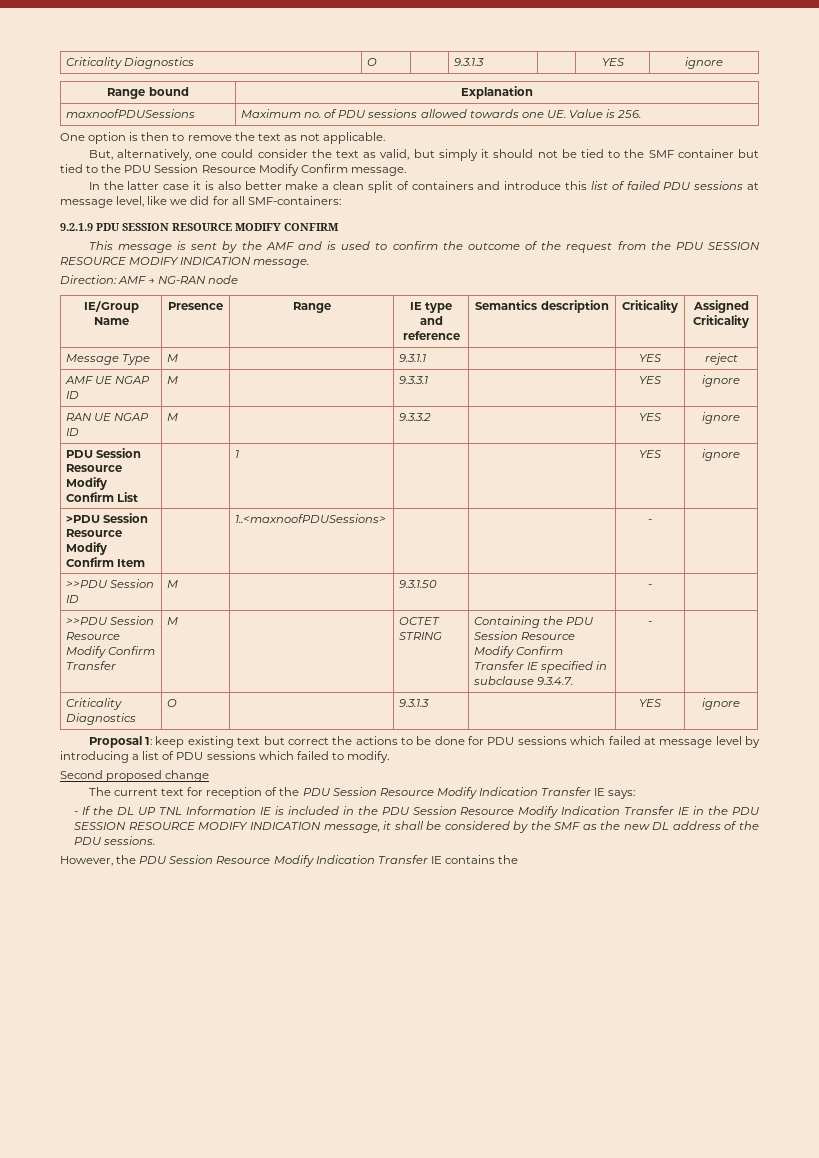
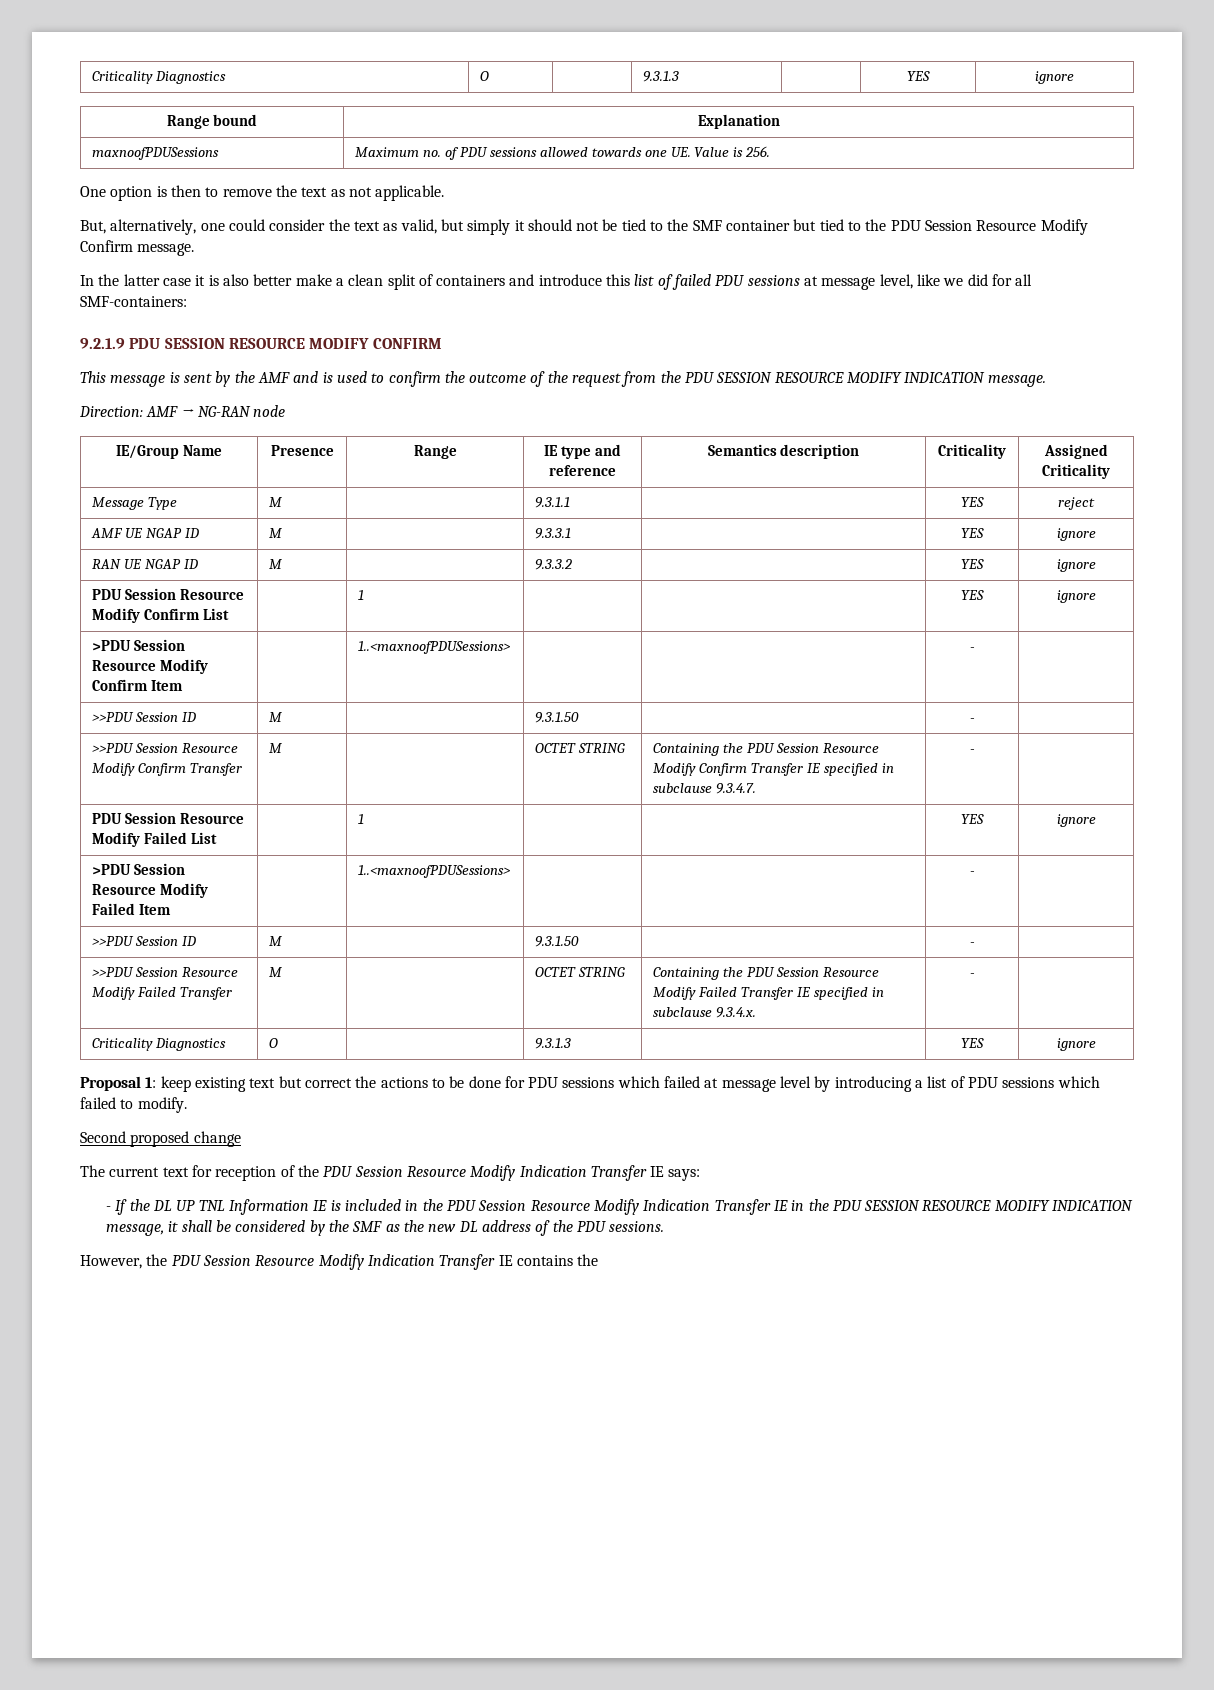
(652, 623) none -> [92,812,245,824] [92,832,218,847] [358,814,365,824] [961,814,984,824] [1056,814,1096,827] [92,863,186,875] [92,883,209,898] [92,903,172,915] [358,865,511,878] [969,871,975,875] [92,936,197,946] [269,936,283,946] [535,936,580,947] [969,942,975,946] [92,967,239,977] [92,987,233,1000] [269,967,283,977] [535,967,626,977] [653,967,879,980] [653,987,884,1000] [653,1007,757,1018] [969,973,975,977] // PDU Session Resource Modify Failed List | | 1 | | | YES | ignore // >PDU Session Resource Modify Failed Item | | 1..<maxnoofPDUSessions> | | | - | // >>PDU Session ID | M | | 9.3.1.50 | | - | // >>PDU Session Resource Modify Failed Transfer | M | | OCTET STRING | Containing the PDU Session Resource Modify Failed Transfer IE specified in subclause 9.3.4.x. | - |

